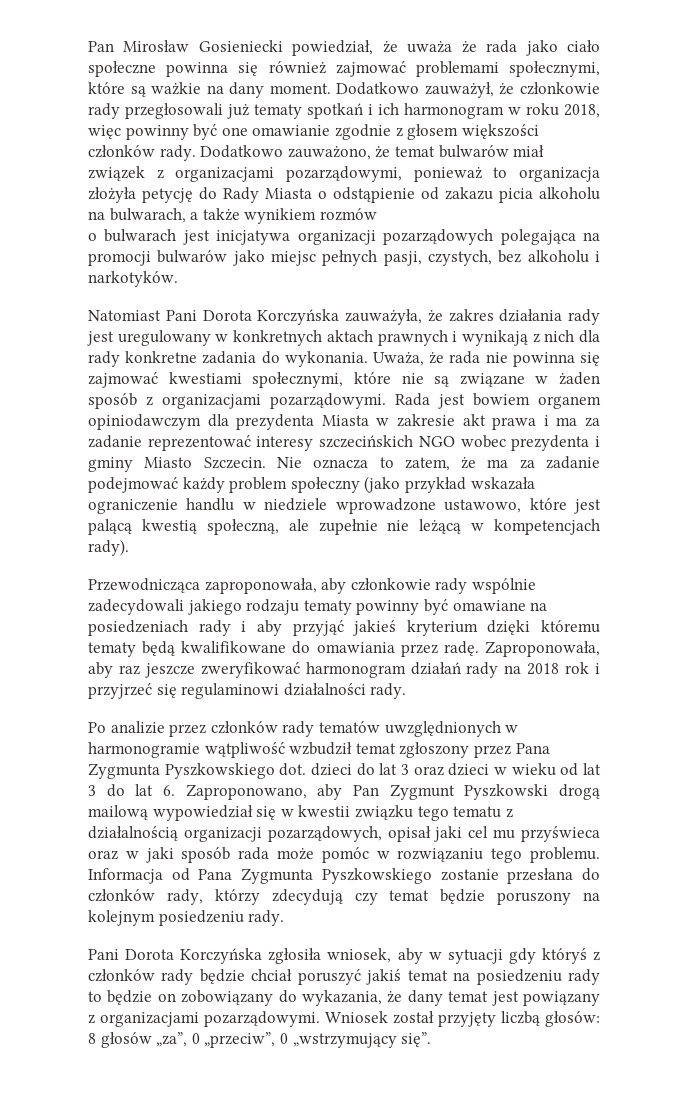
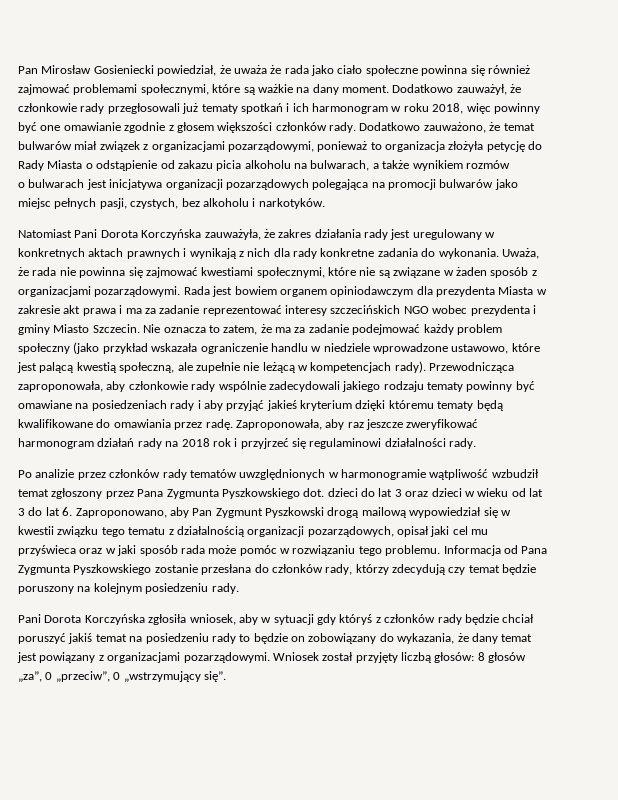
(129, 547) // -> (426, 367) none

